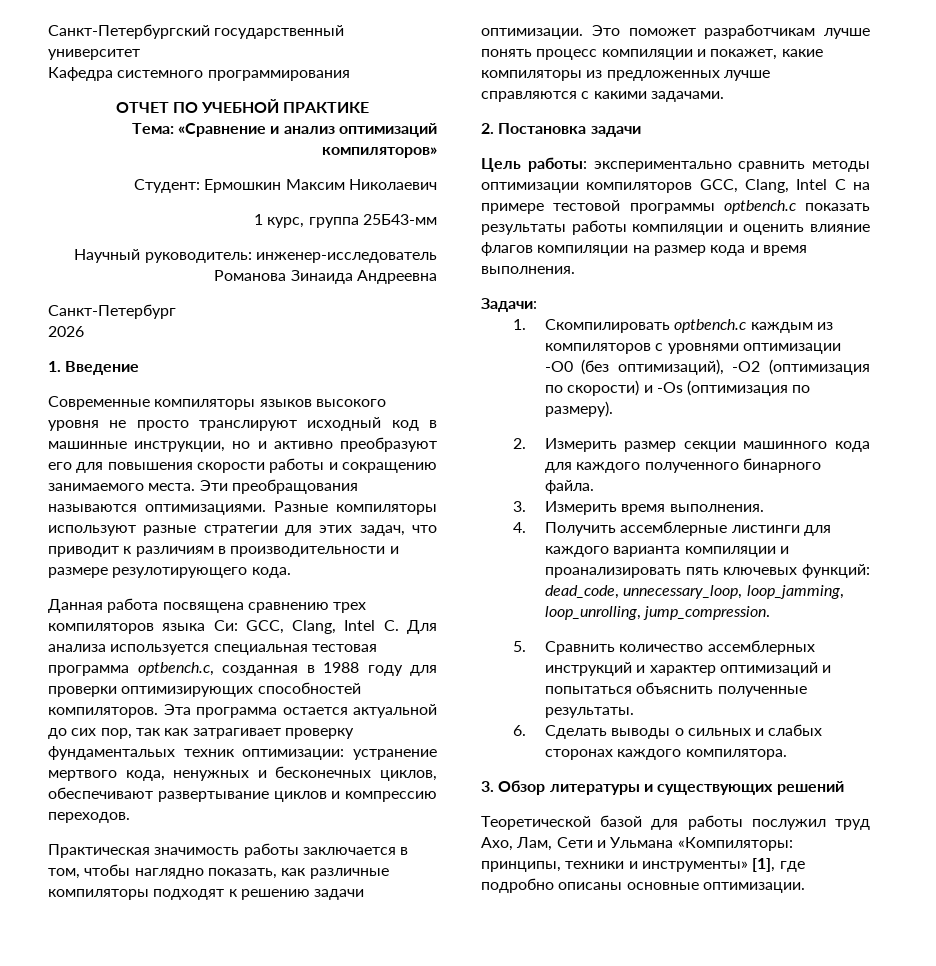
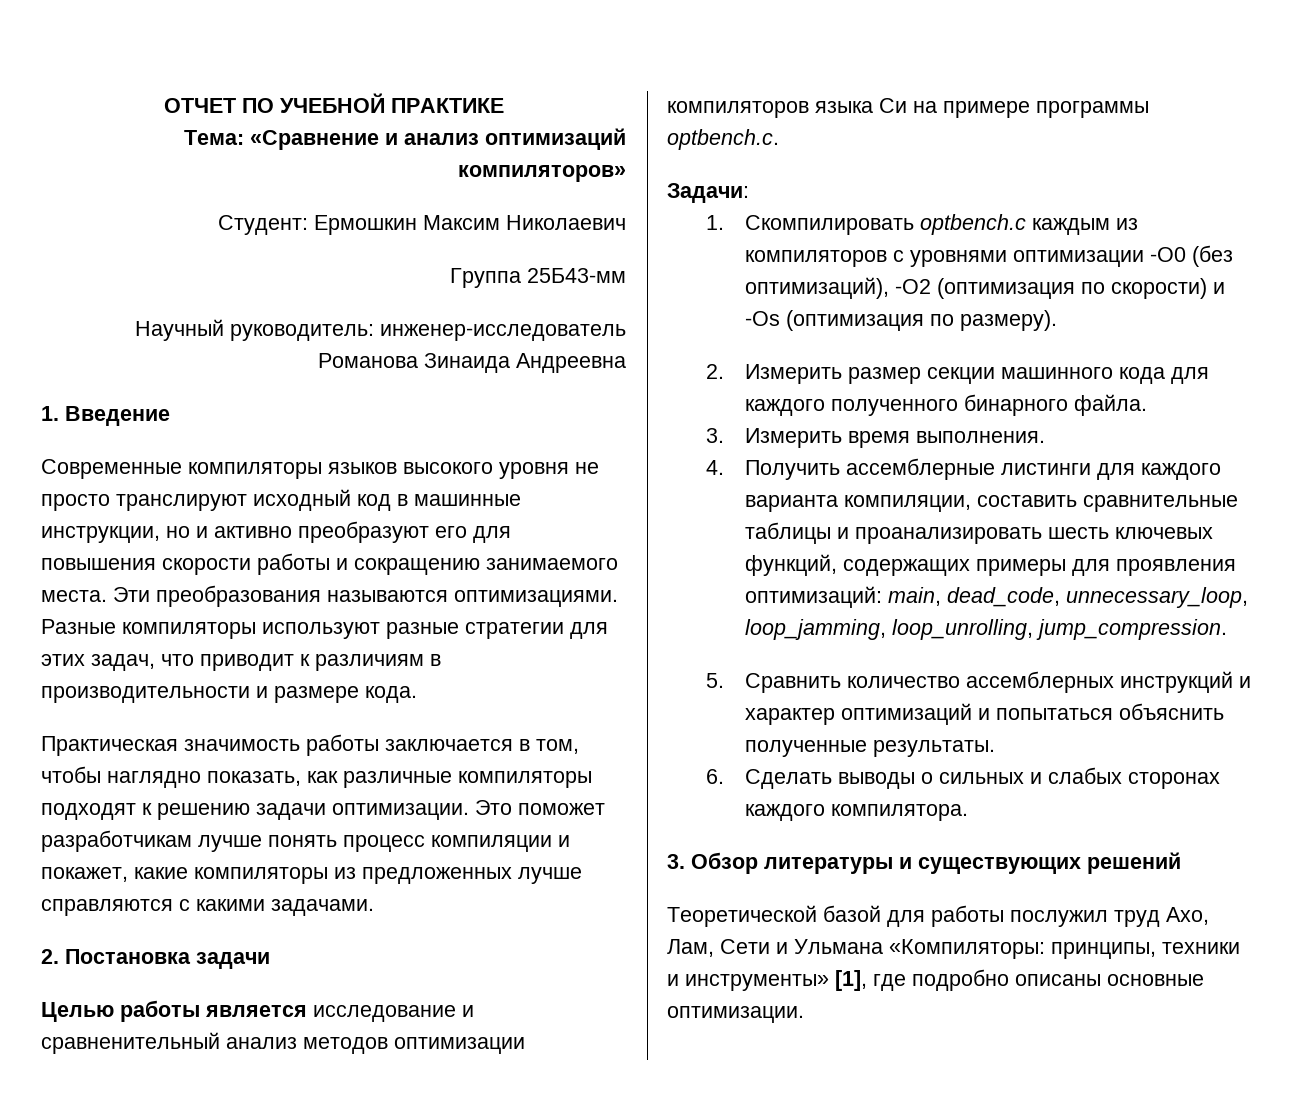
[48,24,345,39] [48,49,140,60] [48,67,350,81] Санкт-Петербургский государственный университет // Кафедра системного программирования // -> (163, 105) none
[254,214,359,228] 1 курс, группа -> [450,268,521,288] Группа
[48,304,176,319] [48,326,84,337] // Санкт-Петербург // 2026 -> (626, 363) none
[231,479,358,494] преобращования -> [156,585,321,607] преобразования
[112,567,248,578] резулотирующего -> (359, 694) none
[48,598,367,613] [48,620,437,634] [48,644,377,655] [48,662,437,676] [48,682,361,697] [48,704,437,718] [48,728,354,739] [48,746,438,760] [48,766,437,781] [48,787,437,802] [48,812,130,823] // Данная работа посвящена сравнению трех компиляторов языка Си: GCC, Clang, Intel C. Для анализа используется специальная тестовая программа optbench.c, созданная в 1988 году для проверки оптимизирующих способностей компиляторов. Эта программа остается актуальной до сих пор, так как затрагивает проверку фундаментальых техник оптимизации: устранение мертвого кода, ненужных и бесконечных циклов, обеспечивают развертывание циклов и компрессию переходов. -> (417, 694) none
[481,157,870,172] [481,179,870,193] [481,200,870,214] [481,220,870,235] [481,242,807,256] [481,266,575,274] Цель работы: экспериментально сравнить методы оптимизации компиляторов GCC, Clang, Intel C на примере тестовой программы optbench.c показать результаты работы компиляции и оценить влияние флагов компиляции на размер кода и время выполнения. -> [41,1000,474,1022] [41,1032,525,1054] [667,98,1149,118] [667,129,779,150] Целью работы является исследование и сравненительный анализ методов оптимизации компиляторов языка Си на примере программы optbench.c.
[684,546,789,557] [544,564,870,578] компиляции и проанализировать пять ключевых функций: -> [844,495,1239,512] [745,522,1214,544] [745,554,1237,576] [745,586,942,608] компиляции, составить сравнительные таблицы и проанализировать шесть ключевых функций, содержащих примеры для проявления оптимизаций: main,

